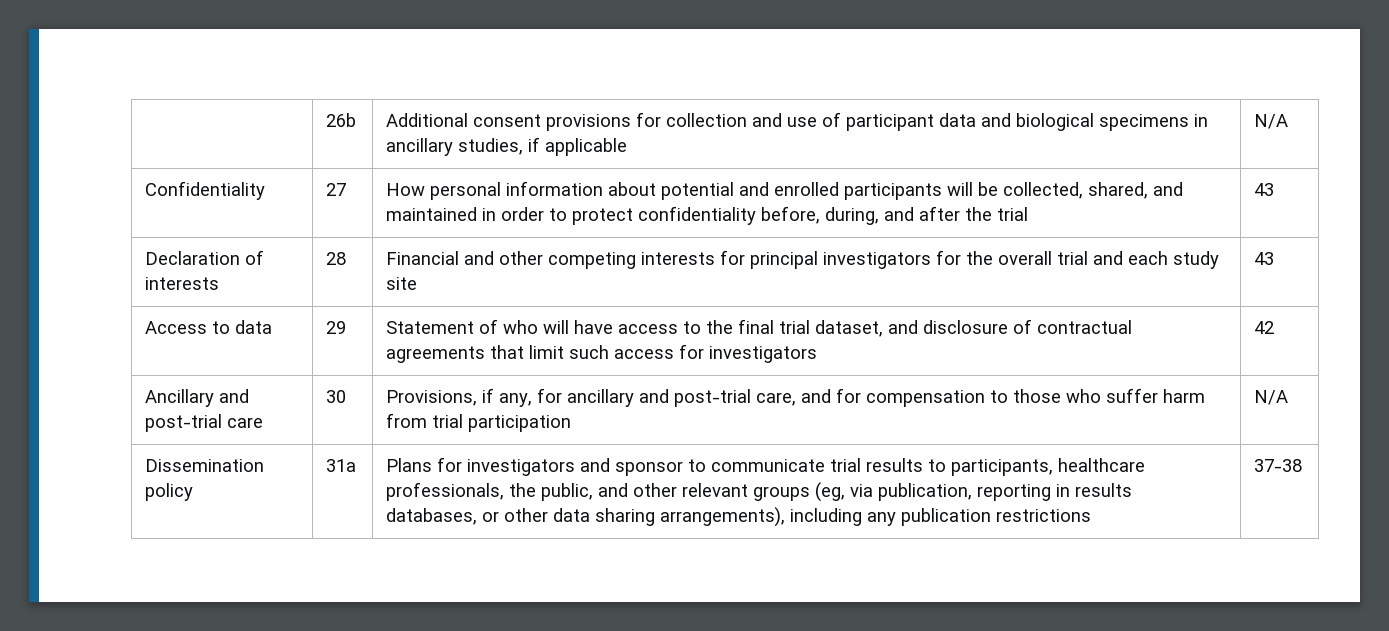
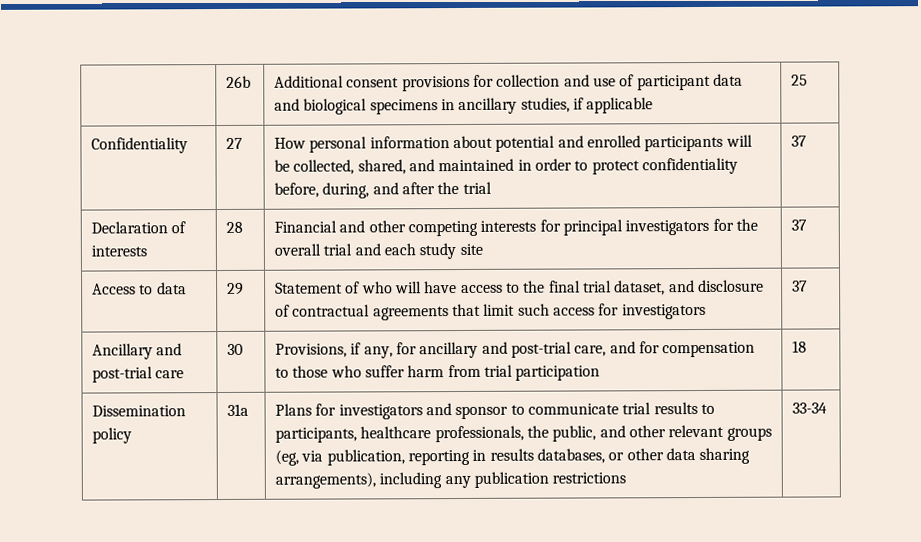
[1254,114,1289,129] N/A -> [791,74,809,86] 25
[1254,183,1275,196] 43 -> [791,135,808,147] 37
[1254,252,1275,265] 43 -> [791,219,808,231] 37
[1254,321,1275,334] 42 -> [792,280,809,292] 37
[1254,390,1289,405] N/A -> [792,340,808,353] 18
[1254,459,1303,472] 37-38 -> [792,402,828,414] 33-34

